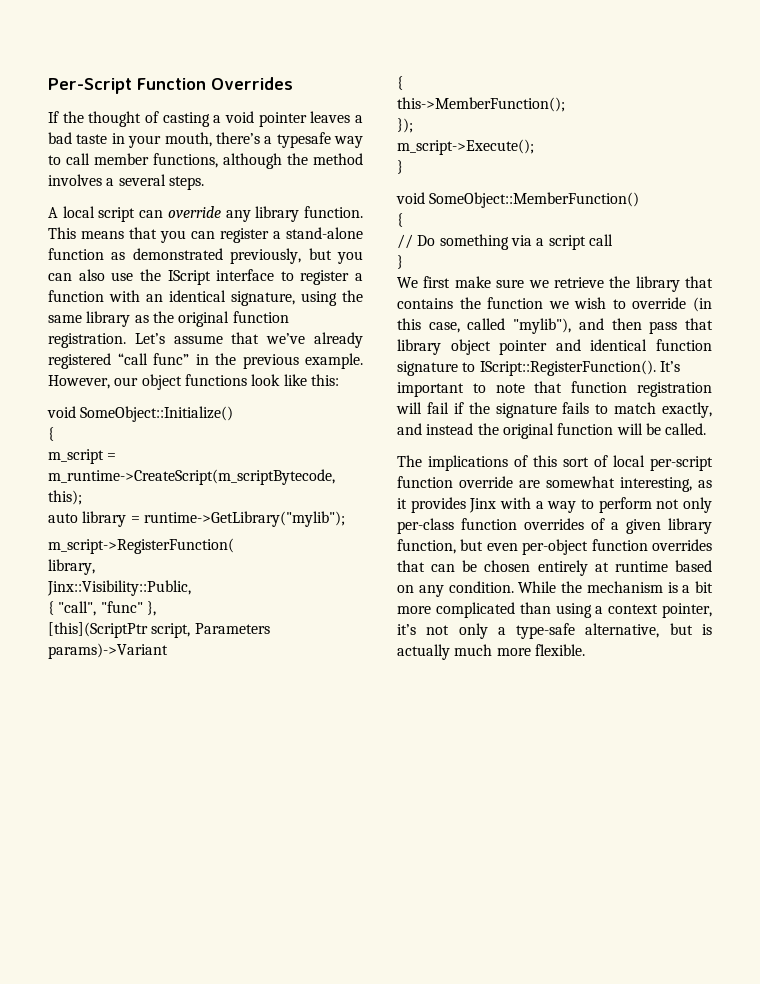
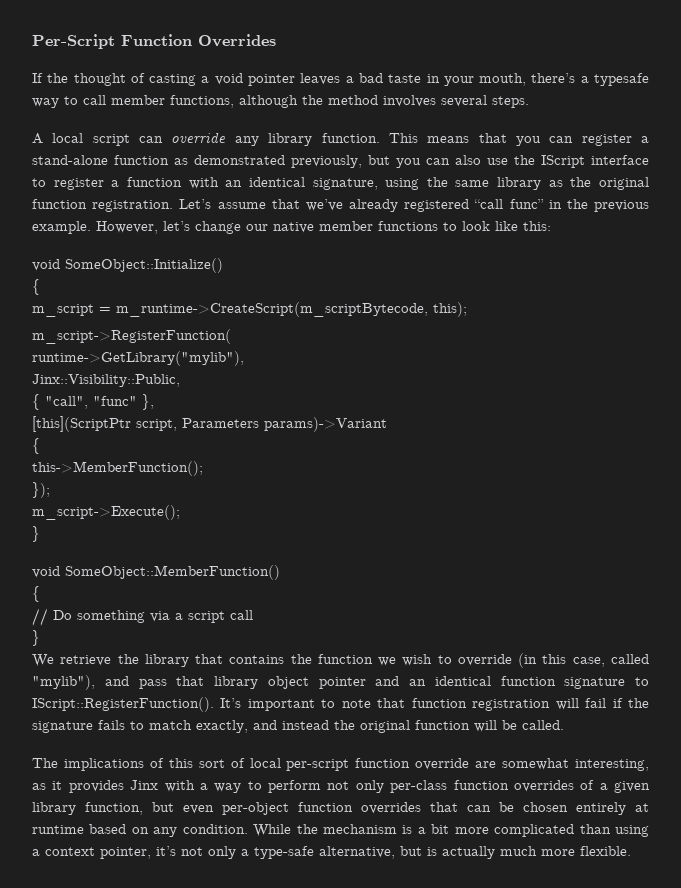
[106,178,115,186] a -> (436, 101) none
[114,374,247,390] our object functions -> [163,221,457,234] let’s change our native member functions to
[48,511,345,527] // auto library = runtime->GetLibrary("mylib"); -> (467, 309) none
[48,559,95,575] library, -> [32,351,244,366] runtime->GetLibrary("mylib"),
[423,276,549,288] first make sure we -> (54, 660) none
[611,318,642,330] then -> (129, 681) none
(581, 345) none -> [409,679,426,686] an

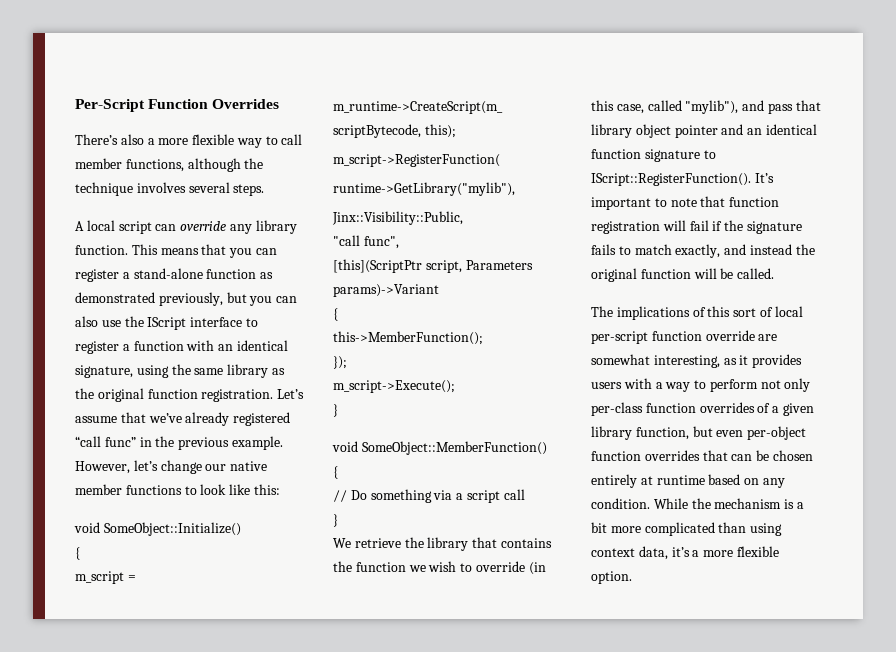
[32,73,649,86] If the thought of casting a void pointer leaves a bad taste in your mouth, there’s a typesafe -> [75,134,235,145] There’s also a more flexible
[328,95,378,105] method -> [75,182,133,196] technique
[32,394,154,410] { "call", "func" }, -> [333,235,399,249] "call func",
[130,780,159,790] Jinx -> [591,382,622,389] users
[32,846,631,859] a context pointer, it’s not only a type-safe alternative, but is actually much more flexible. -> [591,546,779,560] [591,571,632,584] context data, it’s a more flexible option.

